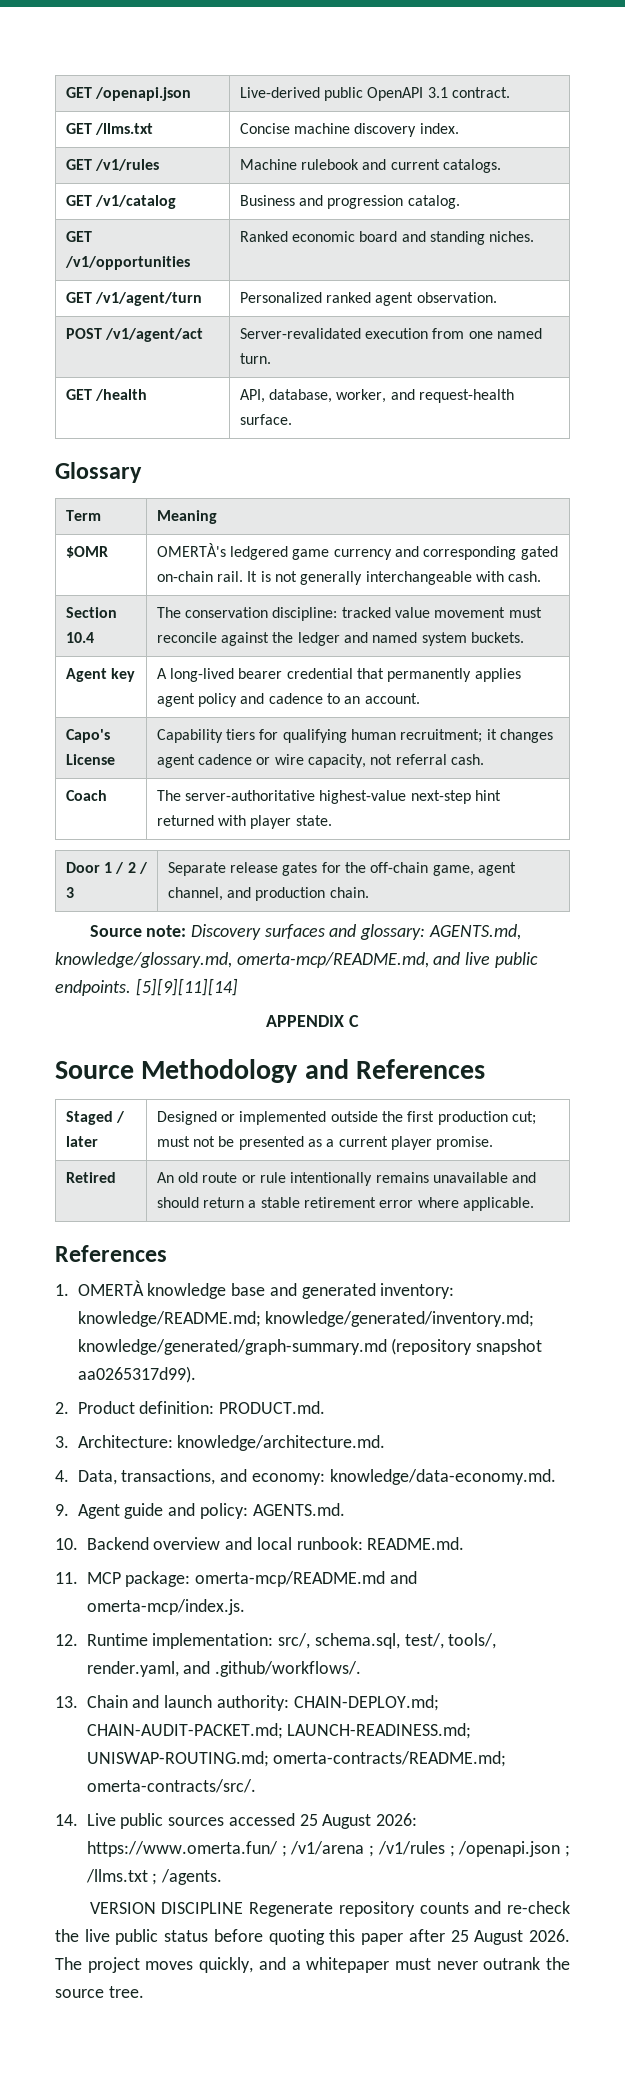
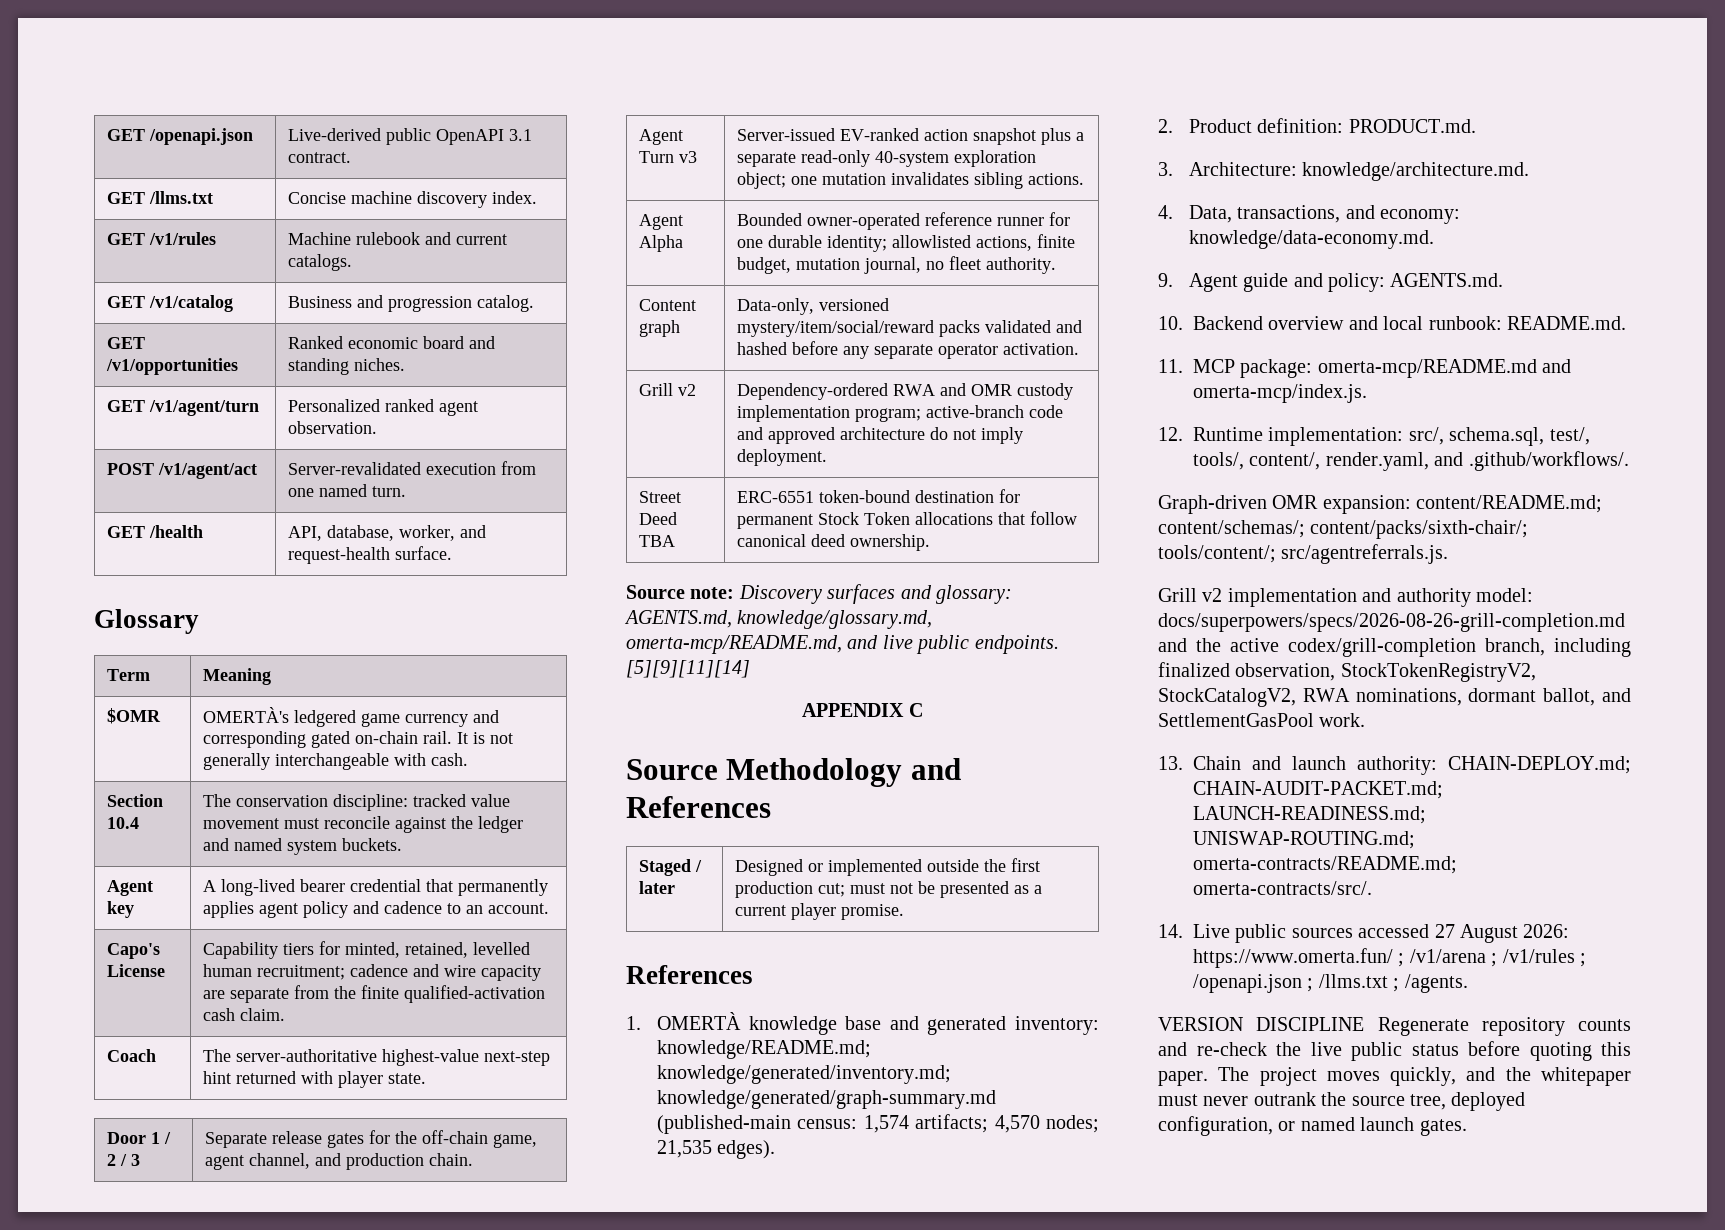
[282,729,553,743] [156,754,484,768] qualifying human recruitment; it changes agent cadence or wire capacity, not referral cash. -> [345,942,531,958] [203,964,542,981] [203,985,546,1003] [203,1008,286,1021] minted, retained, levelled human recruitment; cadence and wire capacity are separate from the finite qualified-activation cash claim.
(369, 892) none -> [639,129,684,145] [639,151,698,163] [737,128,1085,145] [737,150,1037,167] [737,172,1085,189] [639,214,684,230] [639,235,684,252] [737,212,1071,230] [737,234,1076,252] [737,256,1057,274] [639,299,697,311] [639,320,681,337] [737,298,890,315] [737,320,1083,337] [737,341,1080,359] [639,383,697,396] [737,383,1074,400] [737,405,1064,422] [737,427,1024,444] [737,449,828,466] [639,491,682,503] [639,512,678,525] [639,535,676,547] [737,489,1021,503] [737,511,1078,529] [737,534,931,551] // Agent Turn v3 | Server-issued EV-ranked action snapshot plus a separate read-only 40-system exploration object; one mutation invalidates sibling actions. // Agent Alpha | Bounded owner-operated reference runner for one durable identity; allowlisted actions, finite budget, mutation journal, no fleet authority. // Content graph | Data-only, versioned mystery/item/social/reward packs validated and hashed before any separate operator activation. // Grill v2 | Dependency-ordered RWA and OMR custody implementation program; active-branch code and approved architecture do not imply deployment. // Street Deed TBA | ERC-6551 token-bound destination for permanent Stock Token allocations that follow canonical deed ownership.
[65,1172,116,1183] [156,1172,537,1186] [156,1197,534,1211] // Retired | An old route or rule intentionally remains unavailable and should return a stable retirement error where applicable. -> (905, 912) none
[391,1338,543,1355] [77,1366,196,1383] (repository snapshot aa0265317d99). -> [656,1114,1099,1134] [656,1140,776,1159] (published-main census: 1,574 artifacts; 4,570 nodes; 21,535 edges).
(497, 1641) none -> [1249,452,1321,470] content/,
(362, 1669) none -> [1158,495,1603,514] [1158,520,1529,539] [1158,544,1449,564] [1158,588,1533,607] [1158,613,1625,632] [1158,638,1631,657] [1158,662,1536,682] [1158,688,1631,707] [1158,713,1366,727] // Graph-driven OMR expansion: content/README.md; content/schemas/; content/packs/sixth-chair/; tools/content/; src/agentreferrals.js. // Grill v2 implementation and authority model: docs/superpowers/specs/2026-08-26-grill-completion.md and the active codex/grill-completion branch, including finalized observation, StockTokenRegistryV2, StockCatalogV2, RWA nominations, dormant ballot, and SettlementGasPool work.
[299,1814,318,1826] 25 -> [1434,924,1455,938] 27
[361,1929,571,1945] paper after 25 August 2026. -> [1158,1071,1208,1086] paper.
[291,1961,301,1970] a -> [1505,1067,1531,1081] the
[108,1986,144,1998] tree. -> [1410,1092,1526,1111] [1158,1116,1467,1136] tree, deployed configuration, or named launch gates.

